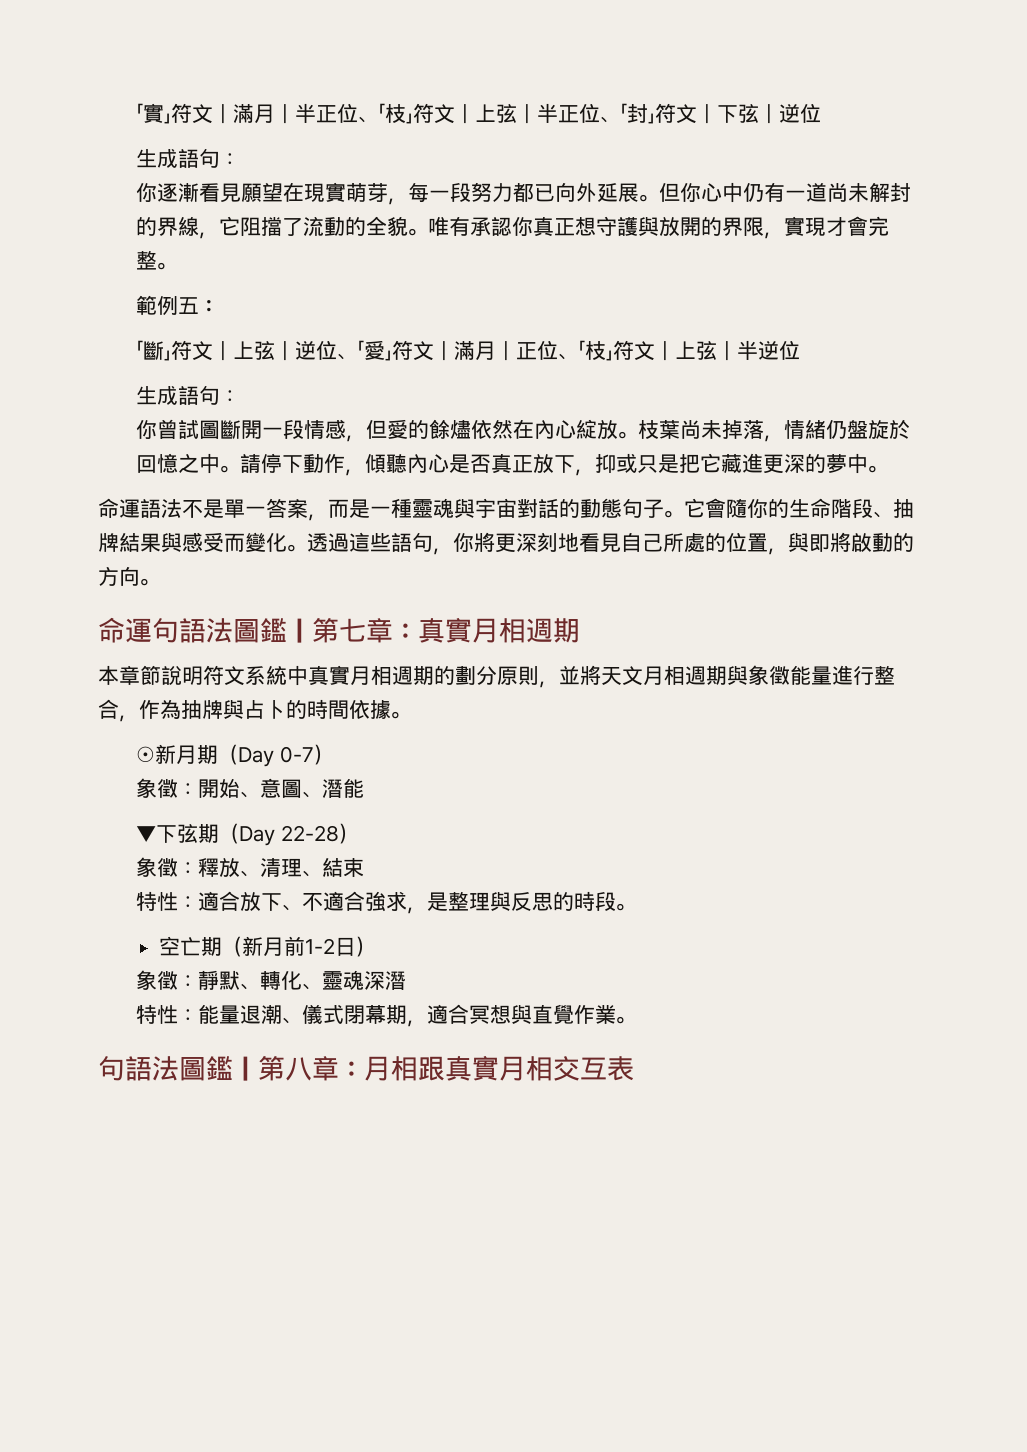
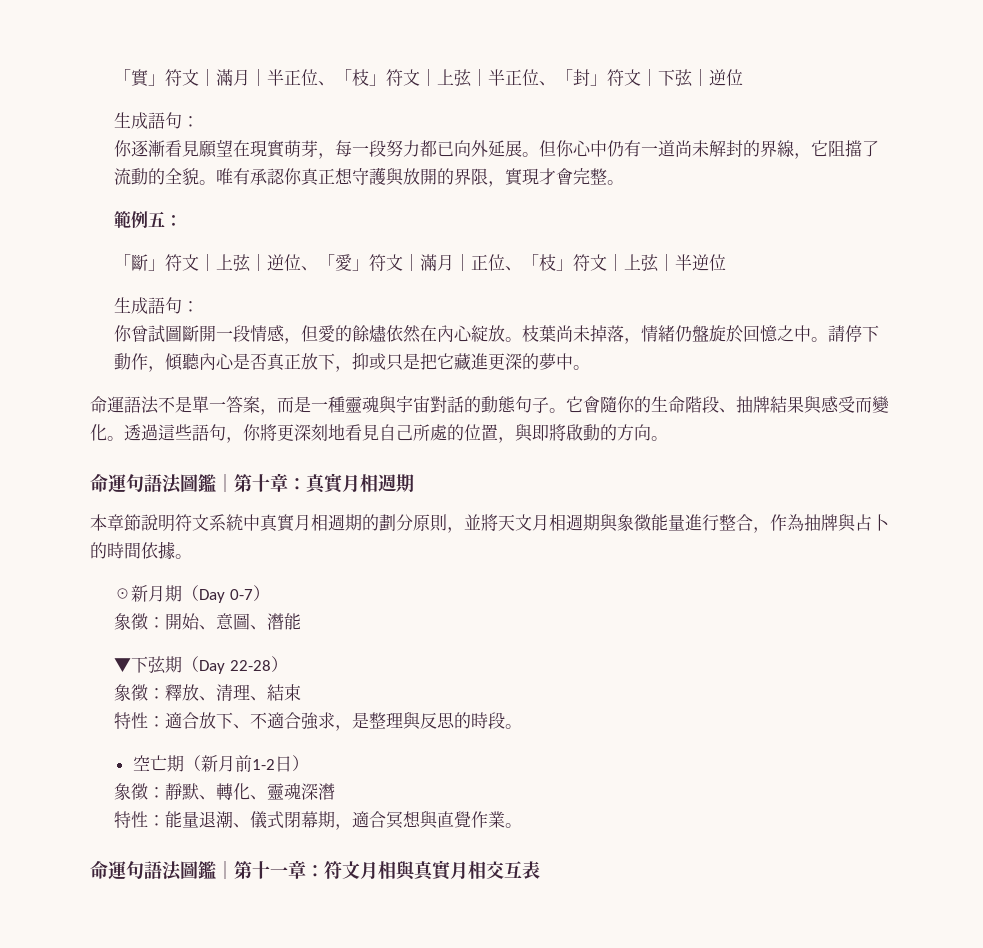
[339,618,366,642] 七 -> [252,474,270,492] 十
[98,1055,445,1081] 句語法圖鑑｜第八章：月相跟 -> [90,860,416,881] 命運句語法圖鑑｜第十一章：符文月相與

